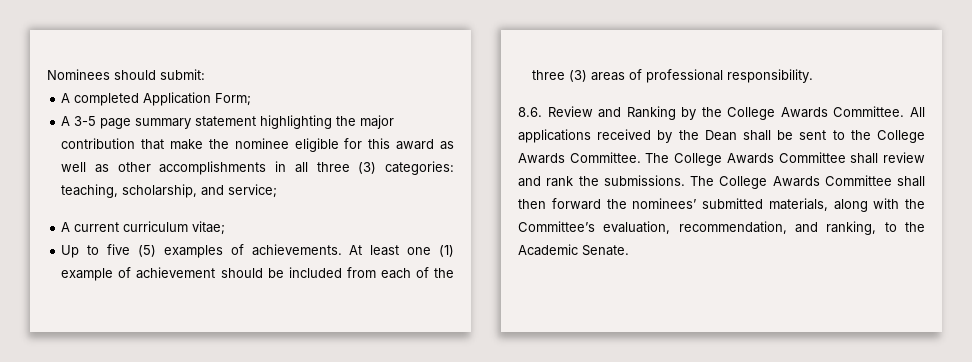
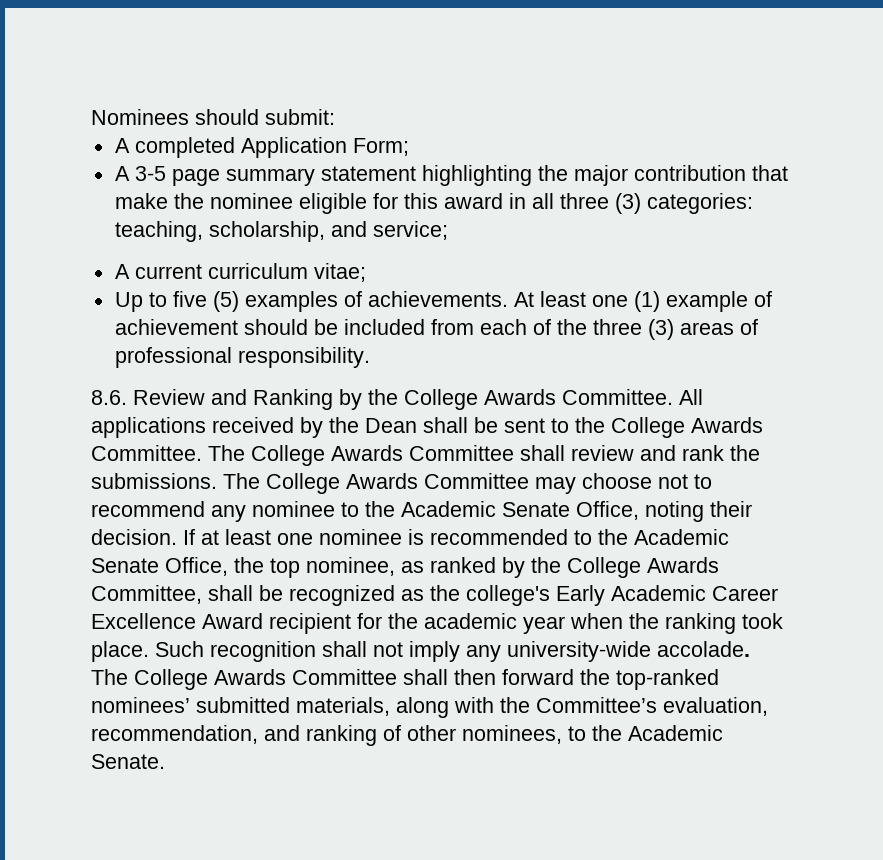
[440,141,454,150] [61,161,267,175] as well as other accomplishments -> (503, 201) none
(892, 180) none -> [535,473,712,494] [91,501,752,522] [91,529,729,545] [91,557,719,578] [91,585,778,606] [91,613,783,634] [91,641,750,662] [91,669,397,690] may choose not to recommend any nominee to the Academic Senate Office, noting their decision. If at least one nominee is recommended to the Academic Senate Office, the top nominee, as ranked by the College Awards Committee, shall be recognized as the college's Early Academic Career Excellence Award recipient for the academic year when the ranking took place. Such recognition shall not imply any university-wide accolade. The College Awards Committee
(627, 204) none -> [616,669,719,690] top-ranked
[826,221,877,235] ranking, -> [306,725,562,746] ranking of other nominees,

